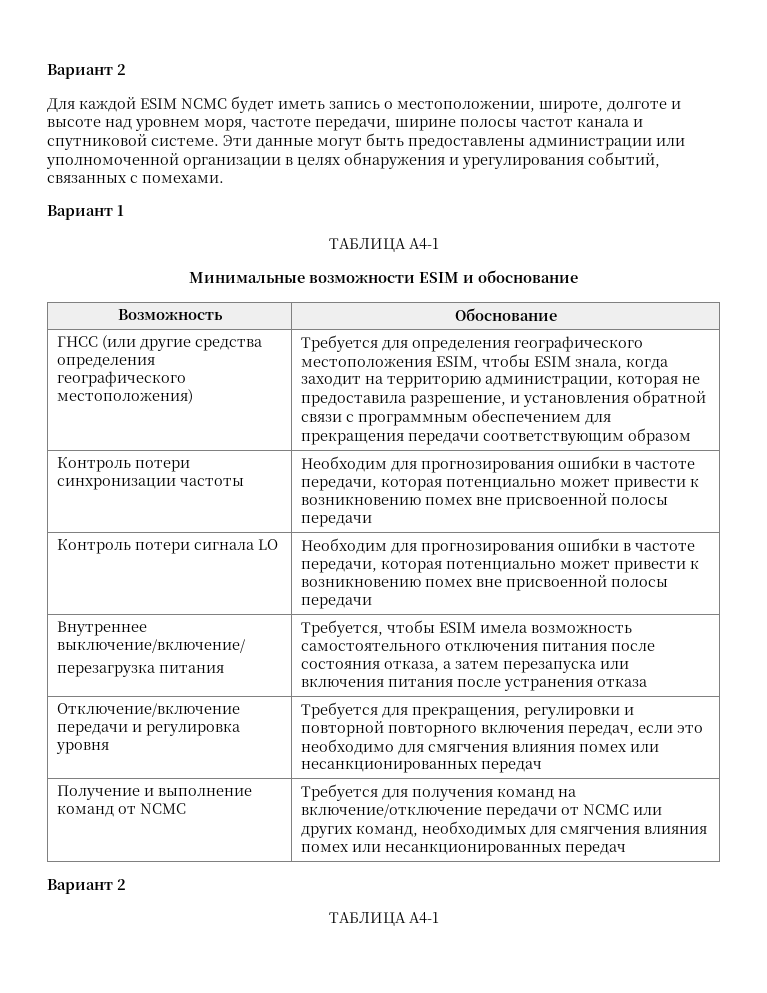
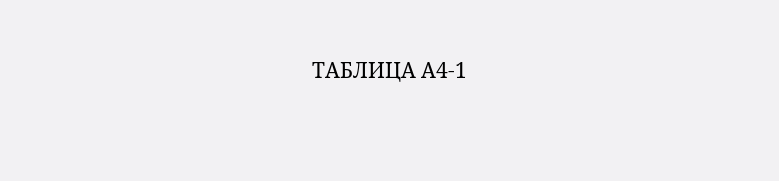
[47,64,126,79] [47,96,681,113] [47,118,643,131] [47,133,685,150] [46,152,660,169] [47,175,224,183] [47,205,124,220] [328,238,439,252] [189,270,578,283] [117,309,223,320] [454,308,557,321] [56,335,262,351] [56,357,155,369] [56,371,186,387] [56,389,193,404] [300,335,643,352] [300,354,668,370] [300,375,700,388] [300,390,706,407] [300,409,611,426] [300,428,691,445] [56,457,190,472] [56,478,244,490] [300,456,695,473] [300,478,699,491] [300,493,668,509] [300,515,372,527] [56,539,278,554] [300,538,695,555] [300,560,699,573] [300,575,668,591] [300,597,372,609] [56,621,147,636] [56,639,245,653] [56,664,224,677] [300,620,632,637] [300,642,655,651] [300,660,629,673] [300,678,647,691] [56,703,240,717] [56,723,240,736] [55,742,109,754] [300,702,634,719] [300,721,703,737] [300,739,659,755] [300,760,542,773] [56,785,252,800] [56,803,186,817] [300,784,576,801] [300,804,662,819] [300,821,707,838] [300,843,626,856] [47,879,126,894] Вариант 2 // Для каждой ESIM NCMC будет иметь запись о местоположении, широте, долготе и высоте над уровнем моря, частоте передачи, ширине полосы частот канала и спутниковой системе. Эти данные могут быть предоставлены администрации или уполномоченной организации в целях обнаружения и урегулирования событий, связанных с помехами. // Вариант 1 // ТАБЛИЦА A4-1 // Минимальные возможности ESIM и обоснование // Возможность | Обоснование // ГНСС (или другие средства определения географического местоположения) | Требуется для определения географического местоположения ESIM, чтобы ESIM знала, когда заходит на территорию администрации, которая не предоставила разрешение, и установления обратной связи с программным обеспечением для прекращения передачи соответствующим образом // Контроль потери синхронизации частоты | Необходим для прогнозирования ошибки в частоте передачи, которая потенциально может привести к возникновению помех вне присвоенной полосы передачи // Контроль потери сигнала LO | Необходим для прогнозирования ошибки в частоте передачи, которая потенциально может привести к возникновению помех вне присвоенной полосы передачи // Внутреннее выключение/включение/ // перезагрузка питания | Требуется, чтобы ESIM имела возможность самостоятельного отключения питания после состояния отказа, а затем перезапуска или включения питания после устранения отказа // Отключение/включение передачи и регулировка уровня | Требуется для прекращения, регулировки и повторной повторного включения передач, если это необходимо для смягчения влияния помех или несанкционированных передач // Получение и выполнение команд от NCMC | Требуется для получения команд на включение/отключение передачи от NCMC или других команд, необходимых для смягчения влияния помех или несанкционированных передач // Вариант 2 // -> (311, 72) none

